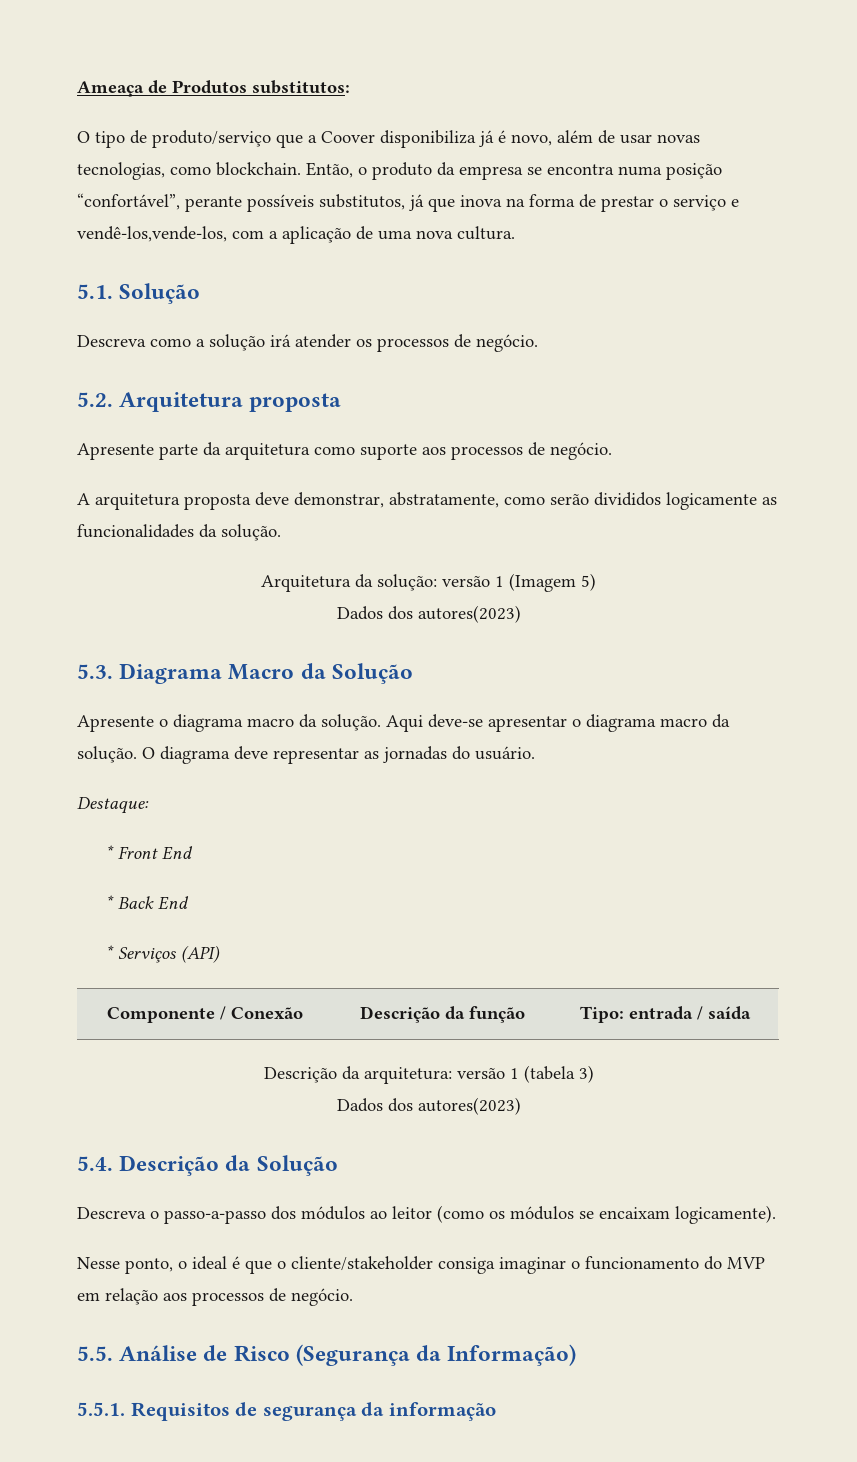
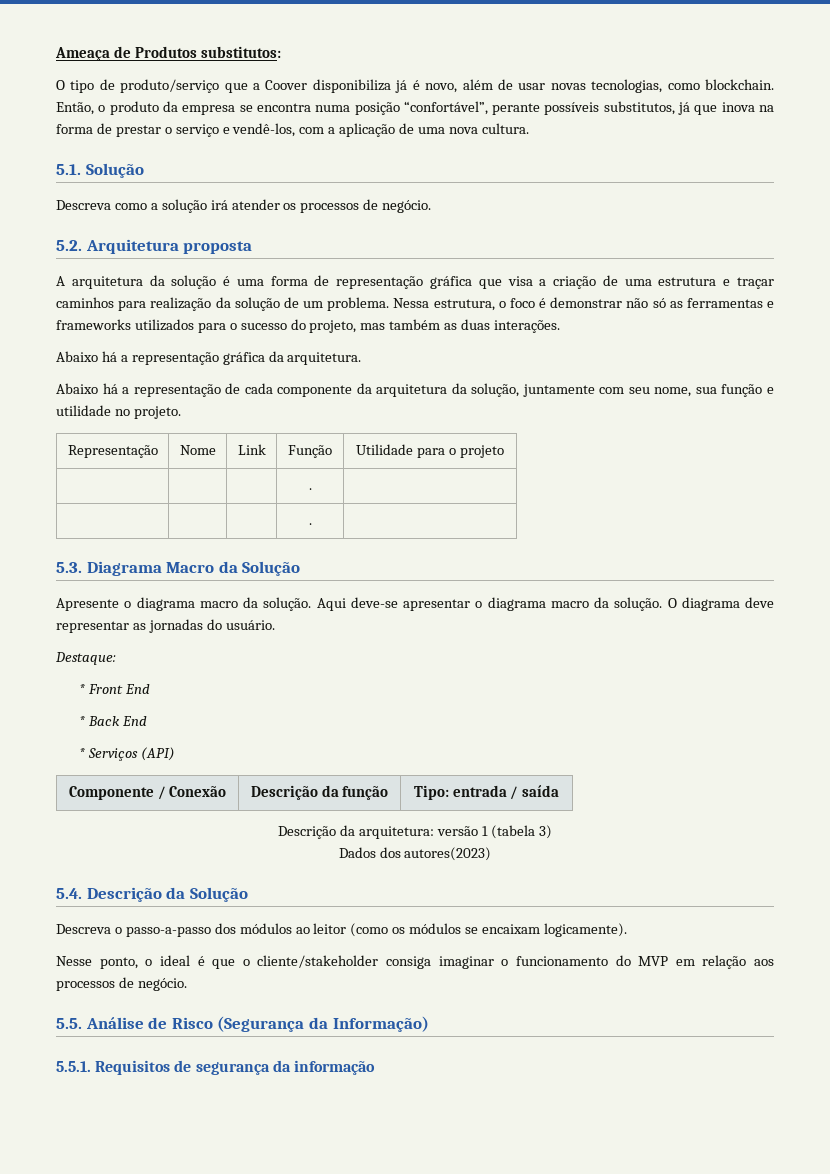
[77,226,227,242] vendê-los,vende-los, -> [232,123,296,137] vendê-los,
[77,442,612,460] [77,492,777,510] [77,524,281,541] [261,573,596,592] [336,605,521,623] Apresente parte da arquitetura como suporte aos processos de negócio. // A arquitetura proposta deve demonstrar, abstratamente, como serão divididos logicamente as funcionalidades da solução. // Arquitetura da solução: versão 1 (Imagem 5) // Dados dos autores(2023) -> [56,275,775,289] [56,297,774,311] [56,319,561,333] [56,351,362,365] [56,383,774,397] [56,405,181,419] [67,445,158,458] [179,445,216,455] [237,444,266,455] [288,445,332,458] [356,444,504,458] [308,488,312,490] [308,523,312,525] A arquitetura da solução é uma forma de representação gráfica que visa a criação de uma estrutura e traçar caminhos para realização da solução de um problema. Nessa estrutura, o foco é demonstrar não só as ferramentas e frameworks utilizados para o sucesso do projeto, mas também as duas interações. // Abaixo há a representação gráfica da arquitetura. // Abaixo há a representação de cada componente da arquitetura da solução, juntamente com seu nome, sua função e utilidade no projeto. // Representação | Nome | Link | Função | Utilidade para o projeto // | | | . | // | | | . |

